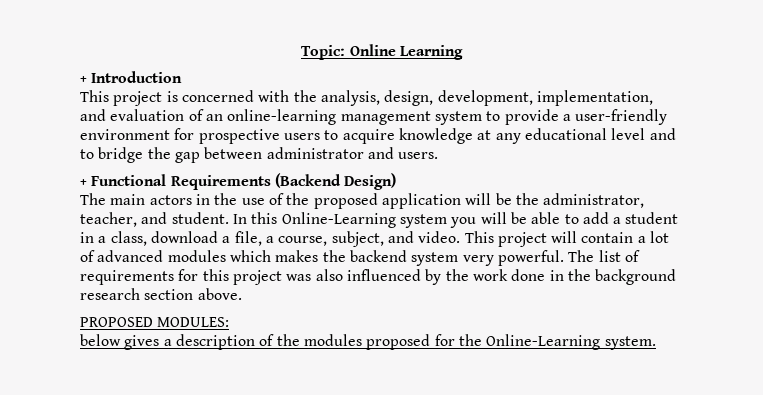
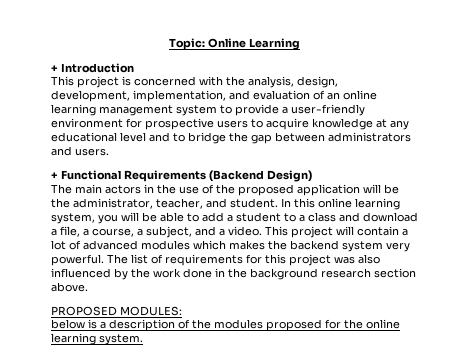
[227,109,337,125] online-learning -> [343,90,377,100] [51,104,96,116] online learning
[266,147,364,159] administrator -> [328,132,411,142] administrators
[281,212,447,228] Online-Learning system -> [318,198,400,210] [51,213,95,224] online learning system,
[80,231,147,246] in a class, -> [284,212,360,222] to a class and
(328, 241) none -> [137,229,143,236] a
(414, 237) none -> [219,229,225,236] a
[124,335,160,350] gives -> [88,319,97,329] is
[486,334,601,350] Online-Learning -> [366,319,400,329] [51,333,96,345] online learning

